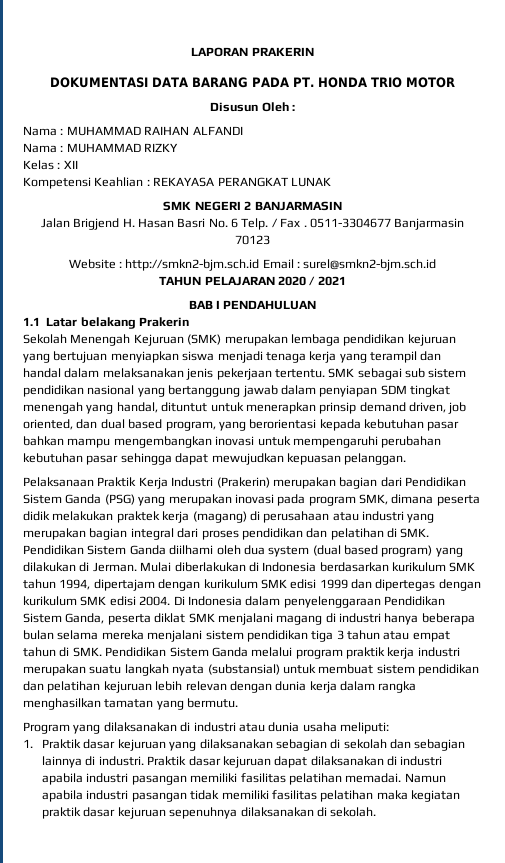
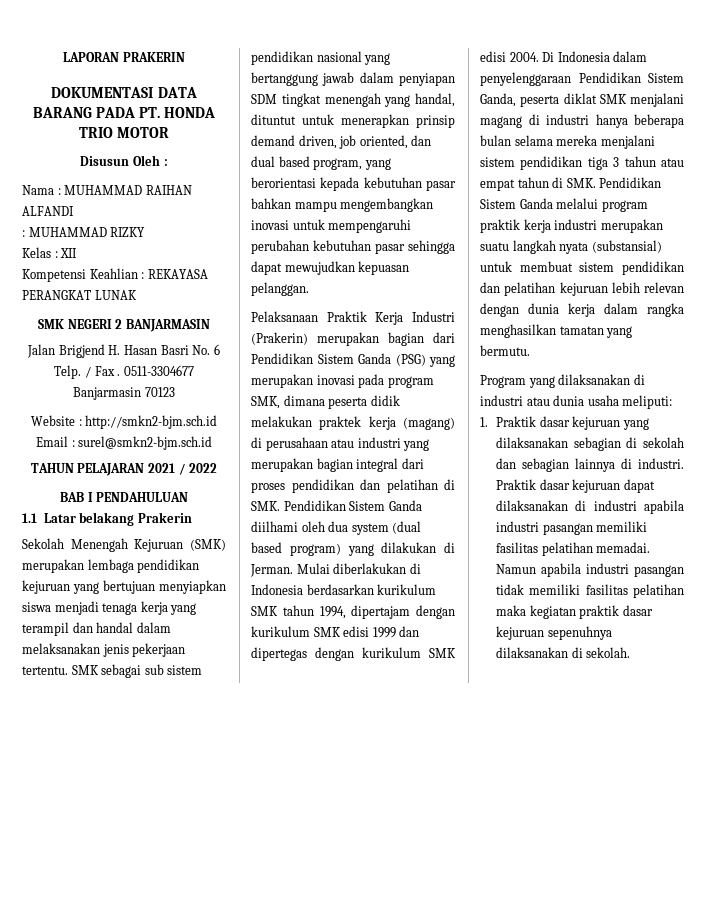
[23,143,57,153] Nama -> (74, 211) none
[278,276,346,286] 2020 / 2021 -> [148,463,218,475] 2021 / 2022

